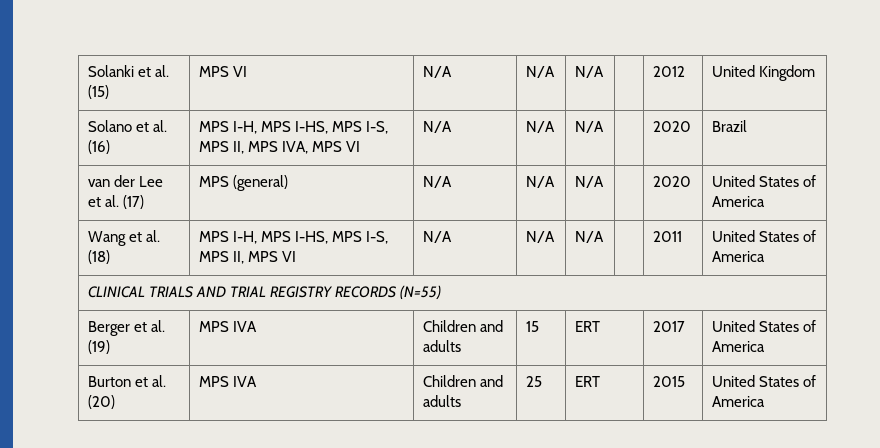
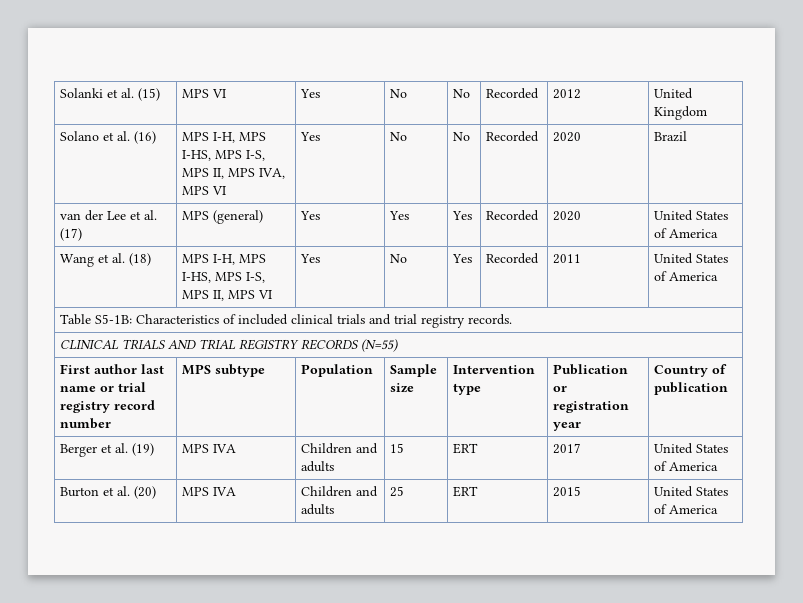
[423,66,453,78] [526,66,556,78] [575,66,605,78] N/A | N/A | N/A | -> [300,89,321,98] [390,89,408,98] [453,89,471,98] [486,88,540,99] Yes | No | No | Recorded
[423,121,453,133] [526,121,556,133] [575,121,605,133] N/A | N/A | N/A | -> [300,132,321,141] [390,132,408,141] [453,132,471,141] [486,131,540,142] Yes | No | No | Recorded
[423,176,453,188] [526,176,556,188] [575,176,605,188] N/A | N/A | N/A | -> [300,211,321,220] [389,211,410,220] [452,211,473,220] [486,210,540,221] Yes | Yes | Yes | Recorded
[423,231,453,243] [526,231,556,243] [575,231,605,243] N/A | N/A | N/A | -> [300,254,321,263] [390,254,408,263] [452,254,473,263] [486,253,540,264] Yes | No | Yes | Recorded
(766, 256) none -> [60,314,513,328] // Table S5-1B: Characteristics of included clinical trials and trial registry records.
(442, 292) none -> [60,364,165,374] [60,382,147,392] [60,400,156,413] [60,418,112,429] [182,364,266,377] [301,364,374,377] [390,364,438,377] [390,383,415,393] [453,365,536,374] [453,383,482,395] [553,364,629,375] [553,386,568,392] [553,401,630,413] [553,422,582,431] [654,364,728,377] [654,382,729,395] // First author last name or trial registry record number | MPS subtype | Population | Sample size | Intervention type | Publication or registration year | Country of publication

